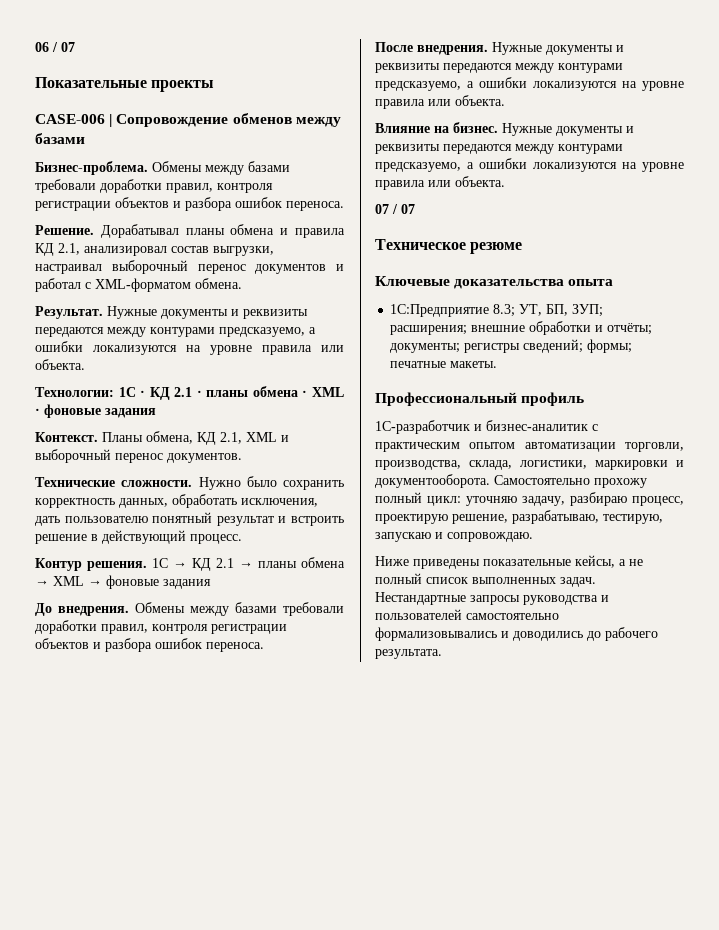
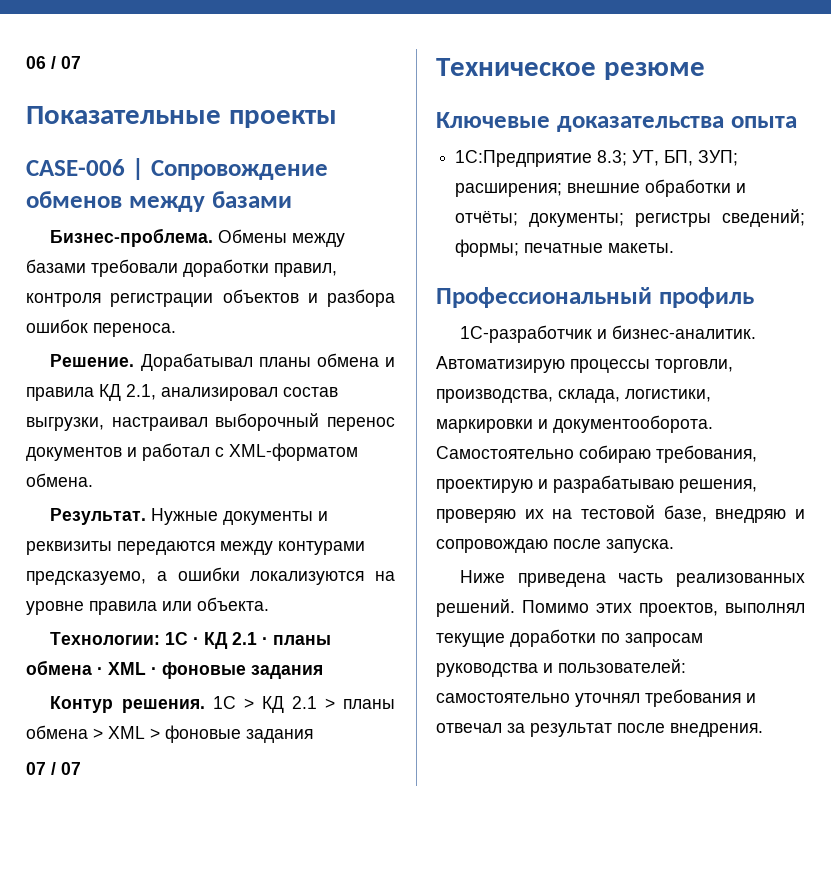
[35,431,289,445] [35,449,242,463] [35,476,344,490] [35,494,318,508] [35,512,344,526] [35,530,242,544] // Контекст. Планы обмена, КД 2.1, XML и выборочный перенос документов. // Технические сложности. Нужно было сохранить корректность данных, обработать исключения, дать пользователю понятный результат и встроить решение в действующий процесс. -> (323, 672) none
[173,557,345,571] [35,575,211,589] [35,602,344,616] [35,620,287,634] [35,638,264,652] [375,42,624,55] [375,63,623,73] [375,77,684,91] [375,95,505,109] [375,122,634,136] [375,144,623,154] [375,158,684,172] [375,176,505,190] → КД 2.1 → планы обмена → XML → фоновые задания // До внедрения. Обмены между базами требовали доработки правил, контроля регистрации объектов и разбора ошибок переноса. // После внедрения. Нужные документы и реквизиты передаются между контурами предсказуемо, а ошибки локализуются на уровне правила или объекта. // Влияние на бизнес. Нужные документы и реквизиты передаются между контурами предсказуемо, а ошибки локализуются на уровне правила или объекта. -> [243,696,395,713] [26,725,313,743] > КД 2.1 > планы обмена > XML > фоновые задания
[486,420,598,431] [375,442,616,452] бизнес-аналитик с практическим опытом автоматизации -> [612,325,757,339] [436,356,650,373] бизнес-аналитик. Автоматизирую процессы
[594,478,647,488] [375,492,684,506] [375,510,663,524] [375,532,533,542] [375,555,643,569] [375,573,596,587] [375,592,609,605] [375,609,559,620] [375,627,658,641] [375,649,442,659] прохожу полный цикл: уточняю задачу, разбираю процесс, проектирую решение, разрабатываю, тестирую, запускаю и сопровождаю. // Ниже приведены показательные кейсы, а не полный список выполненных задач. Нестандартные запросы руководства и пользователей самостоятельно формализовывались и доводились до рабочего результата. -> [579,445,757,463] [436,475,757,493] [436,505,805,523] [436,539,674,553] [460,570,805,587] [436,599,805,617] [436,629,703,647] [436,659,686,677] [436,689,756,707] [436,723,763,737] собираю требования, проектирую и разрабатываю решения, проверяю их на тестовой базе, внедряю и сопровождаю после запуска. // Ниже приведена часть реализованных решений. Помимо этих проектов, выполнял текущие доработки по запросам руководства и пользователей: самостоятельно уточнял требования и отвечал за результат после внедрения.

